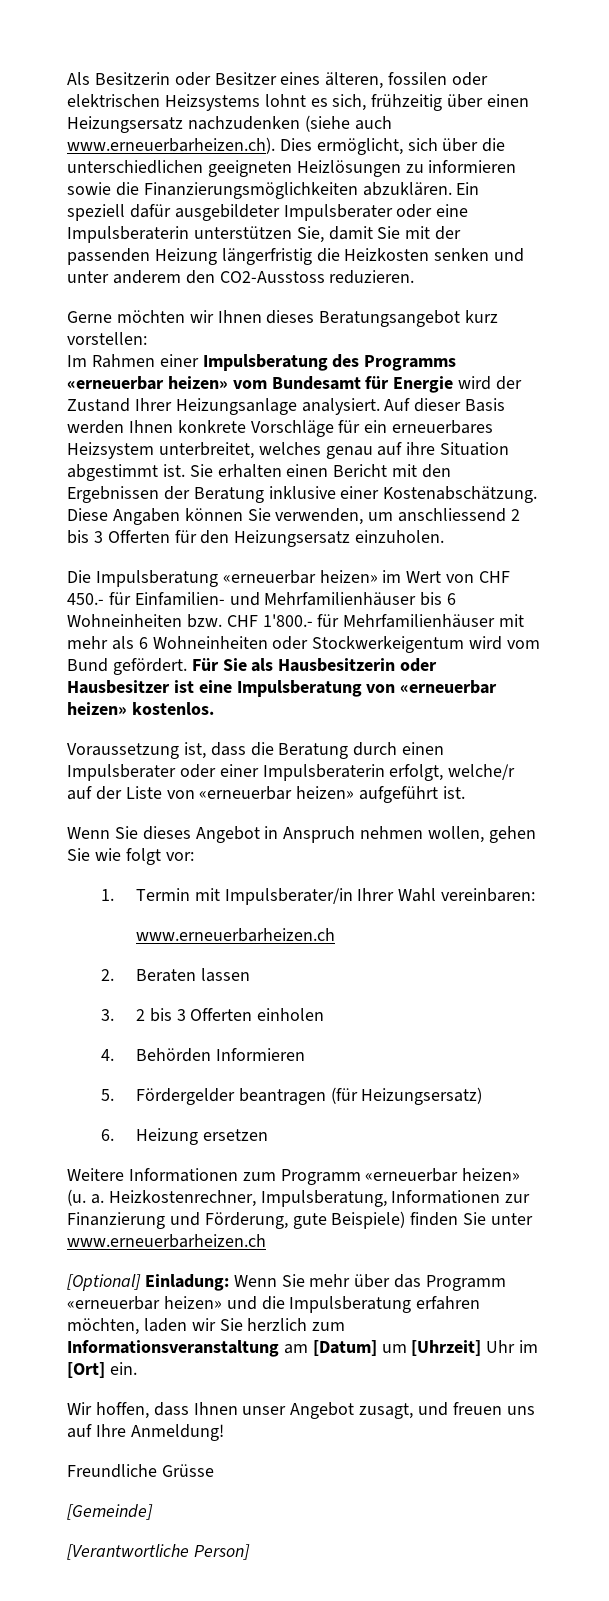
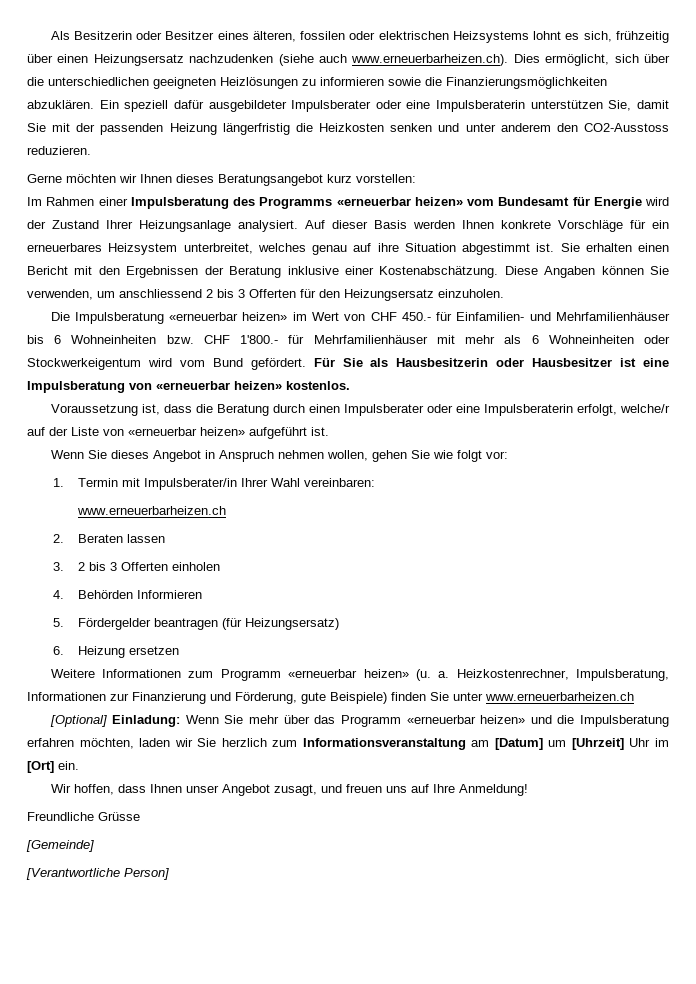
[219,764,259,777] einer -> [455,404,480,413] eine

